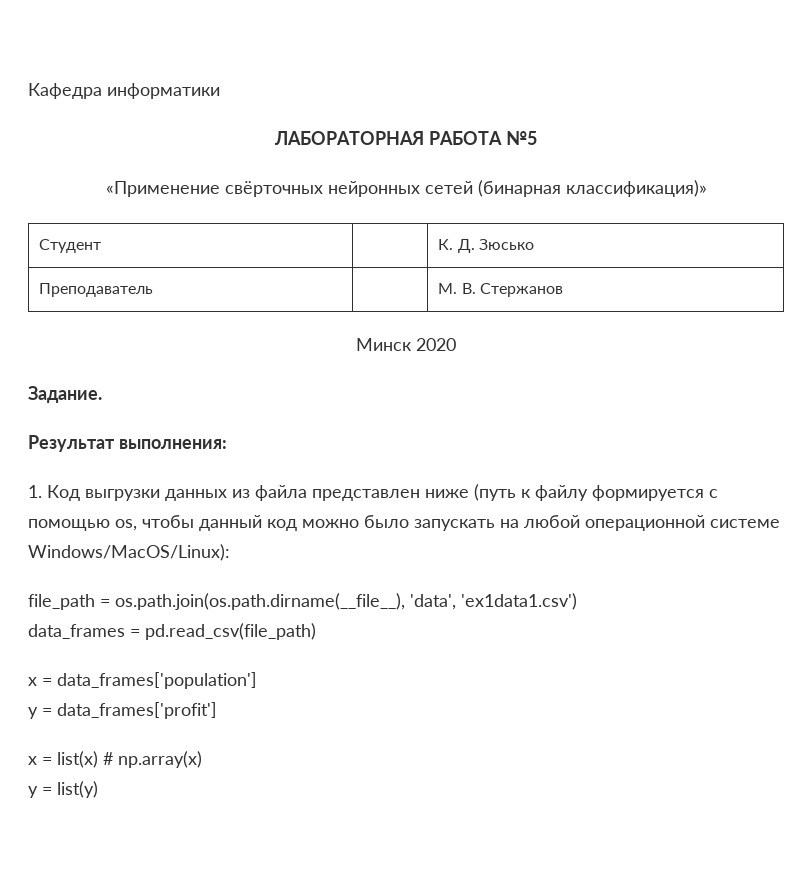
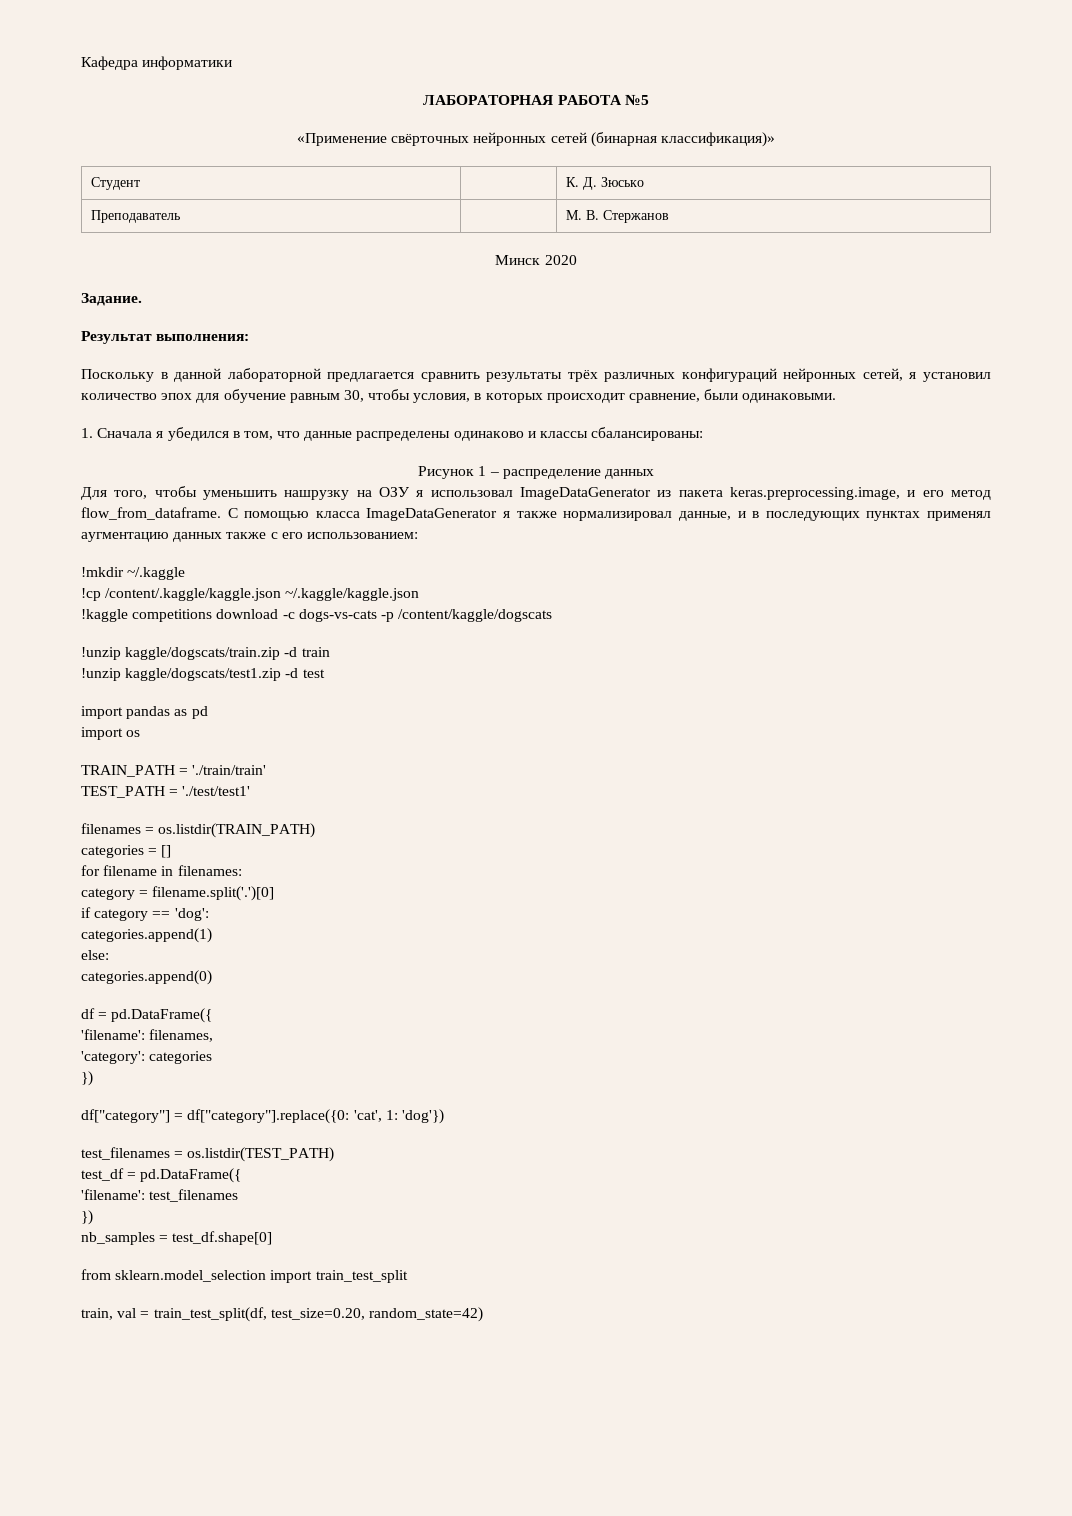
[28,484,718,501] [28,515,780,531] [28,544,230,561] [28,593,577,610] [28,623,316,640] [28,672,257,689] [28,702,217,719] [28,751,202,768] [28,781,98,798] 1. Код выгрузки данных из файла представлен ниже (путь к файлу формируется с помощью os, чтобы данный код можно было запускать на любой операционной системе Windows/MacOS/Linux): // file_path = os.path.join(os.path.dirname(__file__), 'data', 'ex1data1.csv') // data_frames = pd.read_csv(file_path) // x = data_frames['population'] // y = data_frames['profit'] // x = list(x) # np.array(x) // y = list(y) -> [81,368,992,382] [81,389,837,403] [81,427,704,441] [418,466,654,479] [81,486,992,500] [81,507,992,521] [81,532,418,542] [81,567,186,580] [81,588,420,601] [81,609,553,622] [81,647,330,660] [81,668,325,681] [81,706,208,719] [81,727,141,740] [81,765,267,777] [81,786,251,798] [81,823,316,838] [81,845,172,858] [81,865,242,876] [81,886,275,901] [81,907,209,921] [81,928,212,943] [81,950,109,960] [81,970,212,985] [81,1008,213,1023] [81,1029,214,1042] [81,1051,213,1064] [81,1071,93,1086] [81,1109,444,1124] [81,1147,335,1162] [81,1168,242,1183] [81,1189,239,1202] [81,1210,93,1225] [81,1231,273,1245] [81,1269,408,1283] [81,1307,483,1322] Поскольку в данной лабораторной предлагается сравнить результаты трёх различных конфигураций нейронных сетей, я установил количество эпох для обучение равным 30, чтобы условия, в которых происходит сравнение, были одинаковыми. // 1. Сначала я убедился в том, что данные распределены одинаково и классы сбалансированы: // Рисунок 1 – распределение данных // Для того, чтобы уменьшить нашрузку на ОЗУ я использовал ImageDataGenerator из пакета keras.preprocessing.image, и его метод flow_from_dataframe. С помощью класса ImageDataGenerator я также нормализировал данные, и в последующих пунктах применял аугментацию данных также с его использованием: // !mkdir ~/.kaggle // !cp /content/.kaggle/kaggle.json ~/.kaggle/kaggle.json // !kaggle competitions download -c dogs-vs-cats -p /content/kaggle/dogscats // !unzip kaggle/dogscats/train.zip -d train // !unzip kaggle/dogscats/test1.zip -d test // import pandas as pd // import os // TRAIN_PATH = './train/train' // TEST_PATH = './test/test1' // filenames = os.listdir(TRAIN_PATH) // categories = [] // for filename in filenames: // category = filename.split('.')[0] // if category == 'dog': // categories.append(1) // else: // categories.append(0) // df = pd.DataFrame({ // 'filename': filenames, // 'category': categories // }) // df["category"] = df["category"].replace({0: 'cat', 1: 'dog'}) // test_filenames = os.listdir(TEST_PATH) // test_df = pd.DataFrame({ // 'filename': test_filenames // }) // nb_samples = test_df.shape[0] // from sklearn.model_selection import train_test_split // train, val = train_test_split(df, test_size=0.20, random_state=42)

